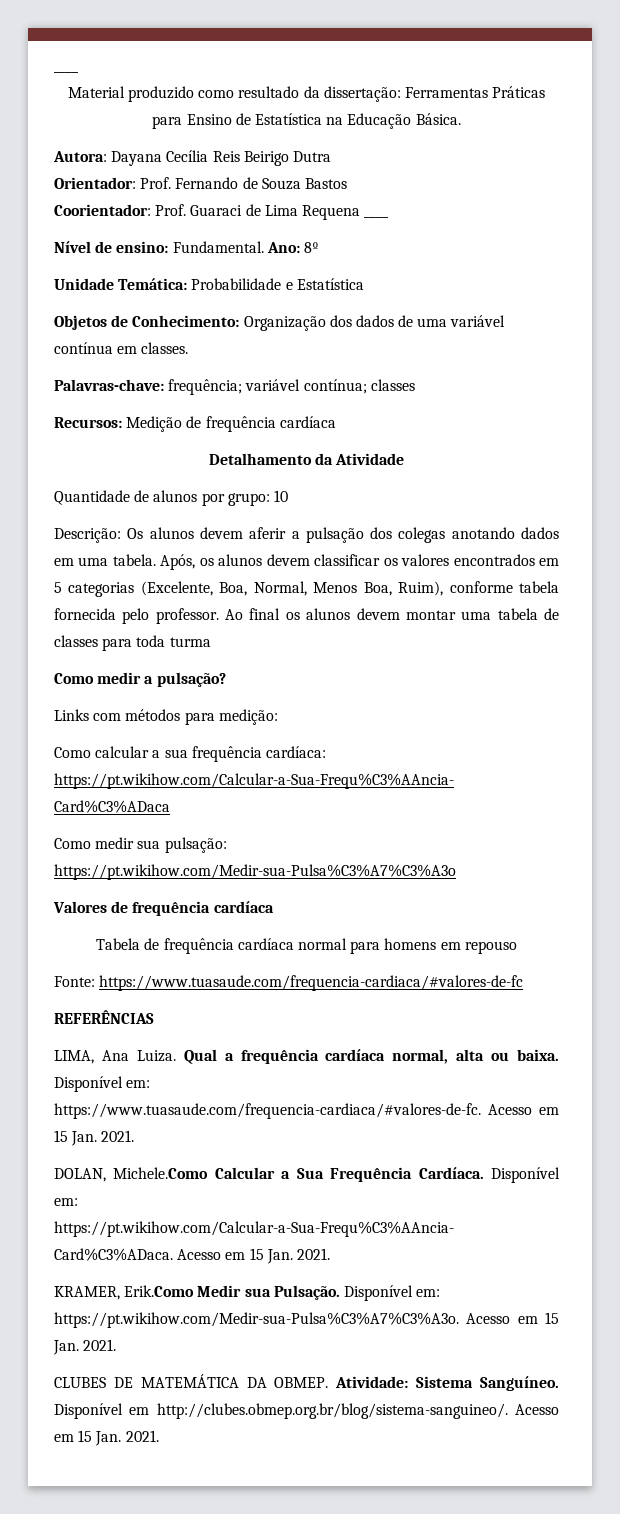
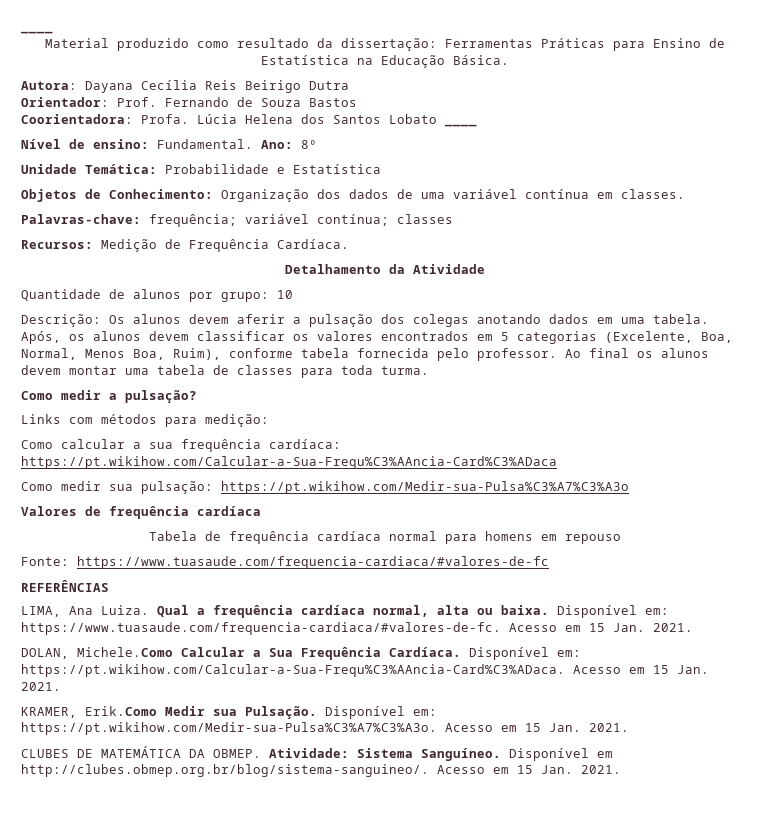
[54,204,360,220] Coorientador: Prof. Guaraci de Lima Requena -> [21,114,437,124] Coorientadora: Profa. Lúcia Helena dos Santos Lobato
[205,416,336,432] frequência cardíaca -> [189,239,349,252] Frequência Cardíaca.
[169,637,211,647] turma -> [381,366,429,375] turma.

